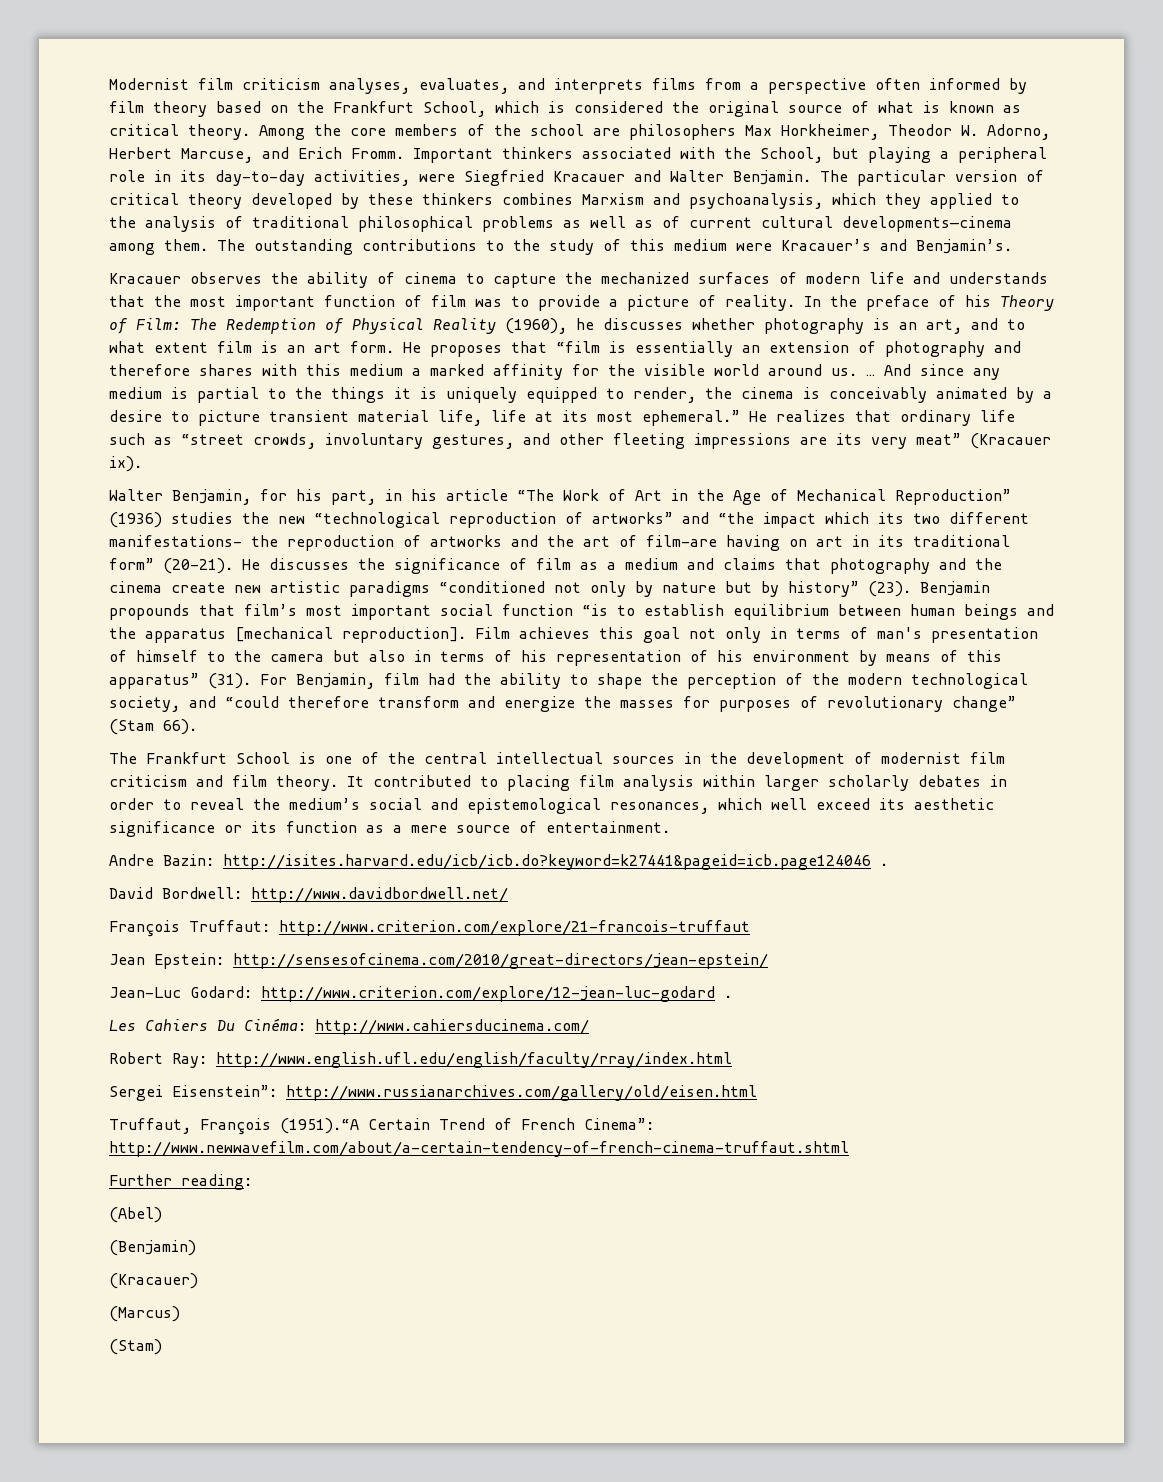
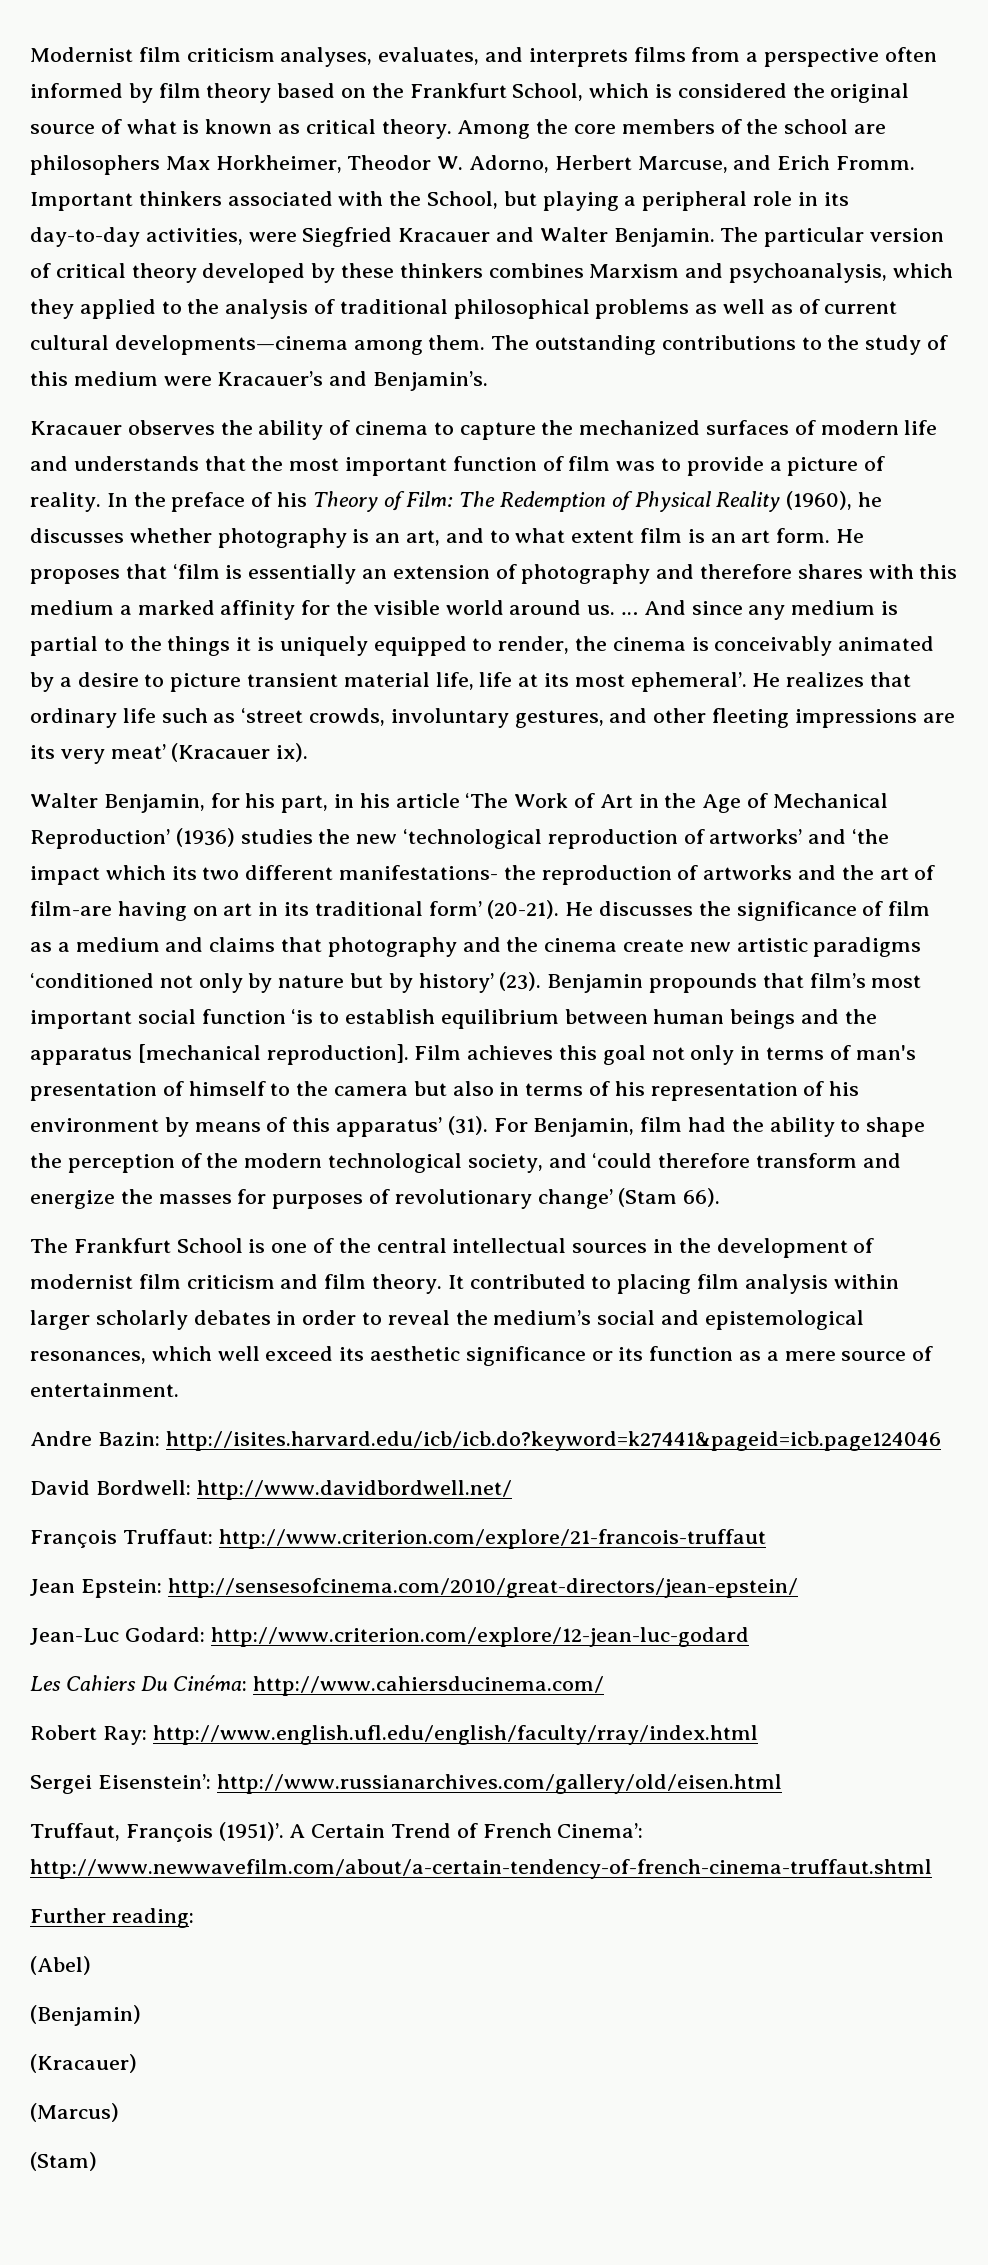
[556,341,600,353] “film -> [172,564,220,579] ‘film
[642,410,740,426] ephemeral.” -> [630,672,747,692] ephemeral’.
[181,434,244,445] “street -> [241,708,304,723] ‘street
[916,433,961,445] meat” -> [110,744,166,759] meat’
[517,489,554,501] “The -> [465,793,509,808] ‘The
[895,489,1011,505] Reproduction” -> [30,829,170,849] Reproduction’
[314,512,754,528] “technological reproduction of artworks” and “the -> [403,829,890,849] ‘technological reproduction of artworks’ and ‘the
[109,558,154,570] form” -> [428,901,482,916] form’
[439,581,545,593] “conditioned -> [30,973,154,988] ‘conditioned
[788,581,859,597] history” -> [418,973,494,993] history’
[582,604,608,616] “is -> [291,1009,314,1024] ‘is
[109,673,199,689] apparatus” -> [336,1117,443,1137] apparatus’
[225,696,279,708] “could -> [592,1153,653,1168] ‘could
[952,696,1016,712] change” -> [537,1189,613,1209] change’
[880,863,888,866] . -> (941, 1441) none
[724,995,732,998] . -> (749, 1637) none
[172,1085,277,1097] Eisenstein”: -> [97,1774,211,1789] Eisenstein’:
[280,1118,359,1134] (1951).“A -> [218,1822,306,1841] (1951)’. A
[584,1118,654,1130] Cinema”: -> [557,1823,644,1838] Cinema’:

